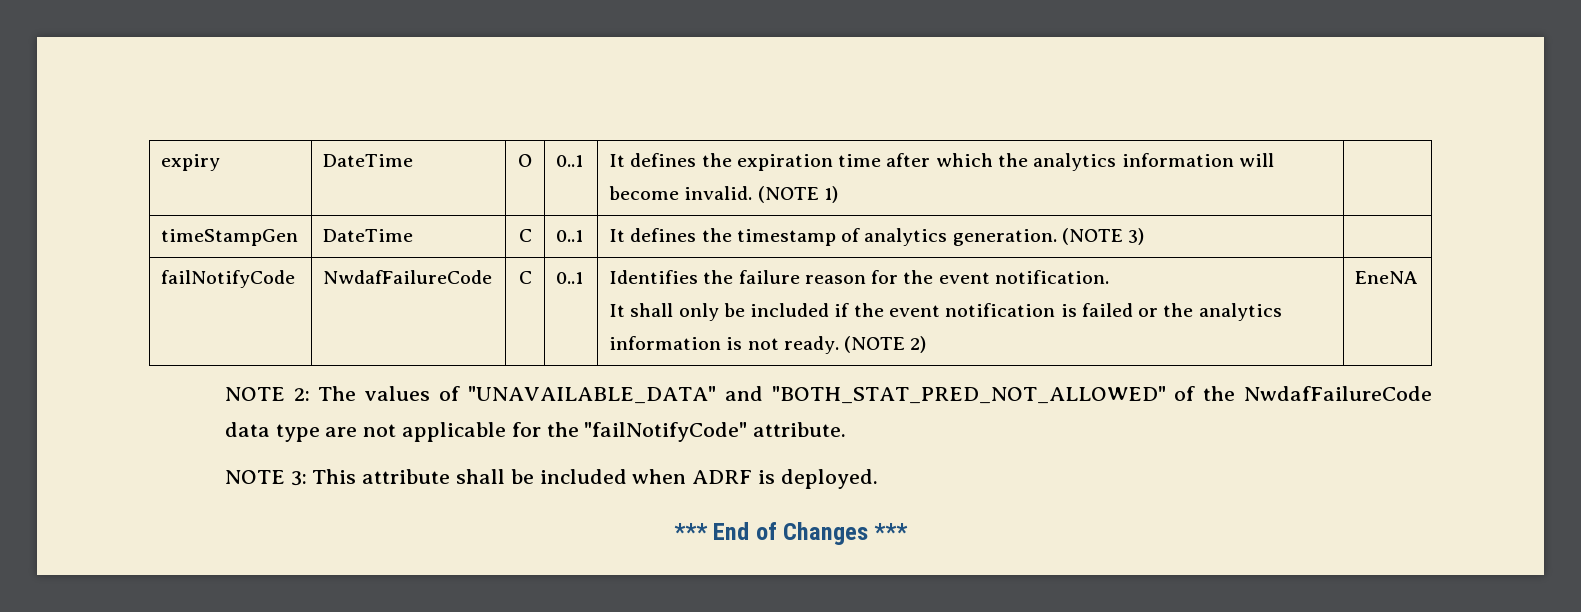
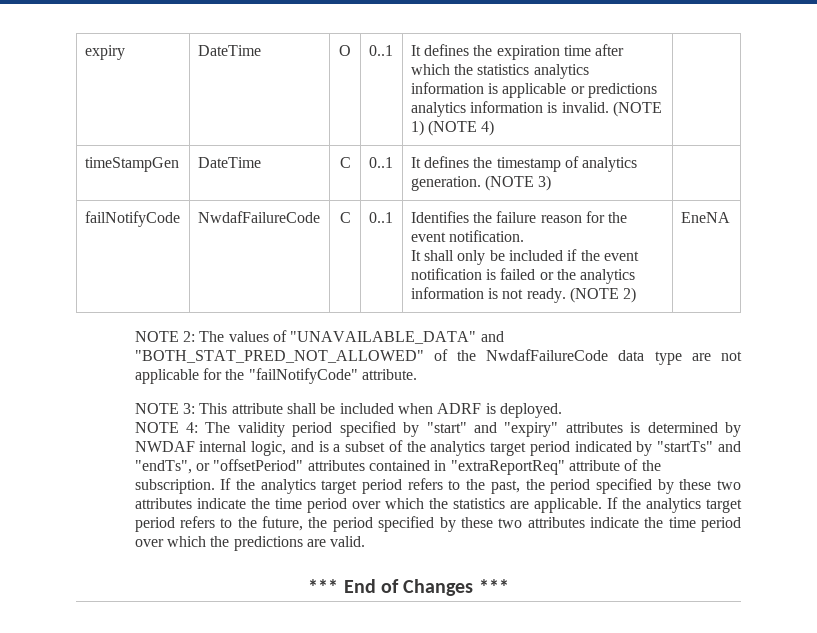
[1033,153,1274,171] [609,186,680,200] analytics information will become -> [477,64,589,79] [410,82,657,98] [410,101,558,117] statistics analytics information is applicable or predictions analytics information is
(838, 194) none -> [428,120,495,136] (NOTE 4)
(878, 479) none -> [134,421,741,437] [134,440,742,456] [134,459,661,475] [134,478,741,494] [134,497,742,513] [134,516,742,532] [134,536,366,551] // NOTE 4: The validity period specified by "start" and "expiry" attributes is determined by NWDAF internal logic, and is a subset of the analytics target period indicated by "startTs" and "endTs", or "offsetPeriod" attributes contained in "extraReportReq" attribute of the subscription. If the analytics target period refers to the past, the period specified by these two attributes indicate the time period over which the statistics are applicable. If the analytics target period refers to the future, the period specified by these two attributes indicate the time period over which the predictions are valid.

